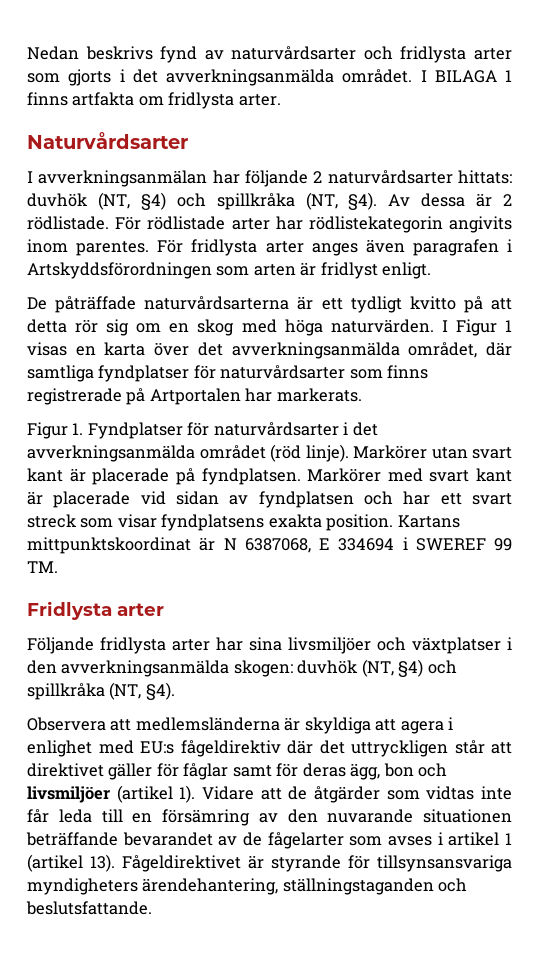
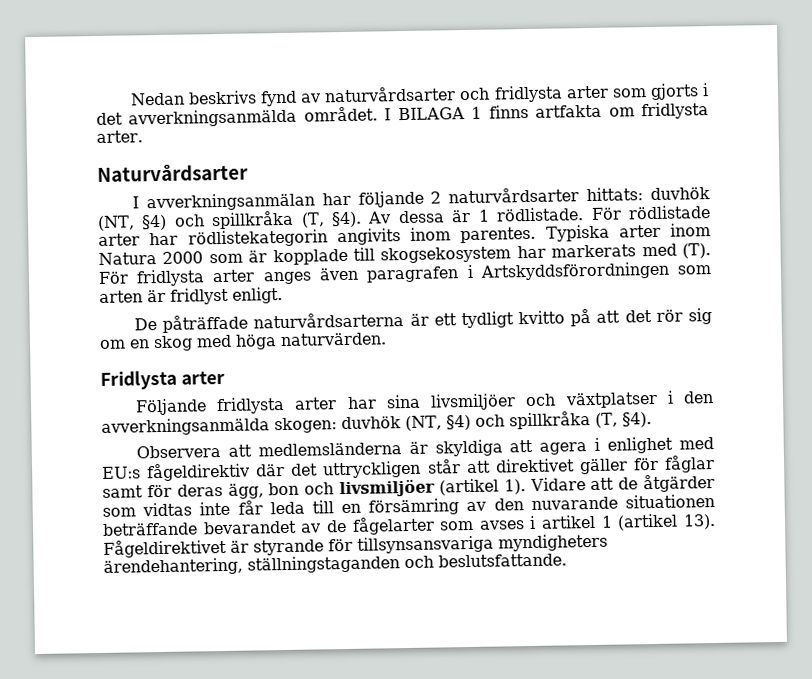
[305,192,338,210] (NT, -> [300,212,325,228] (T,
[502,194,512,206] 2 -> [477,209,490,222] 1
(150, 248) none -> [545,223,711,242] [98,243,711,266] Typiska arter inom Natura 2000 som är kopplade till skogsekosystem har markerats med (T).
[27,319,67,333] detta -> [624,310,652,323] det
[441,319,512,336] [27,342,512,359] [27,365,429,382] [27,388,362,405] [27,422,378,439] [27,444,512,462] [27,468,512,485] [27,491,512,508] [27,514,460,531] [27,537,512,554] [27,561,58,573] I Figur 1 visas en karta över det avverkningsanmälda området, där samtliga fyndplatser för naturvårdsarter som finns registrerade på Artportalen har markerats. // Figur 1. Fyndplatser för naturvårdsarter i det avverkningsanmälda området (röd linje). Markörer utan svart kant är placerade på fyndplatsen. Markörer med svart kant är placerade vid sidan av fyndplatsen och har ett svart streck som visar fyndplatsens exakta position. Kartans mittpunktskoordinat är N 6387068, E 334694 i SWEREF 99 TM. -> (387, 339) none
[109,682,142,700] (NT, -> [594,412,618,428] (T,

